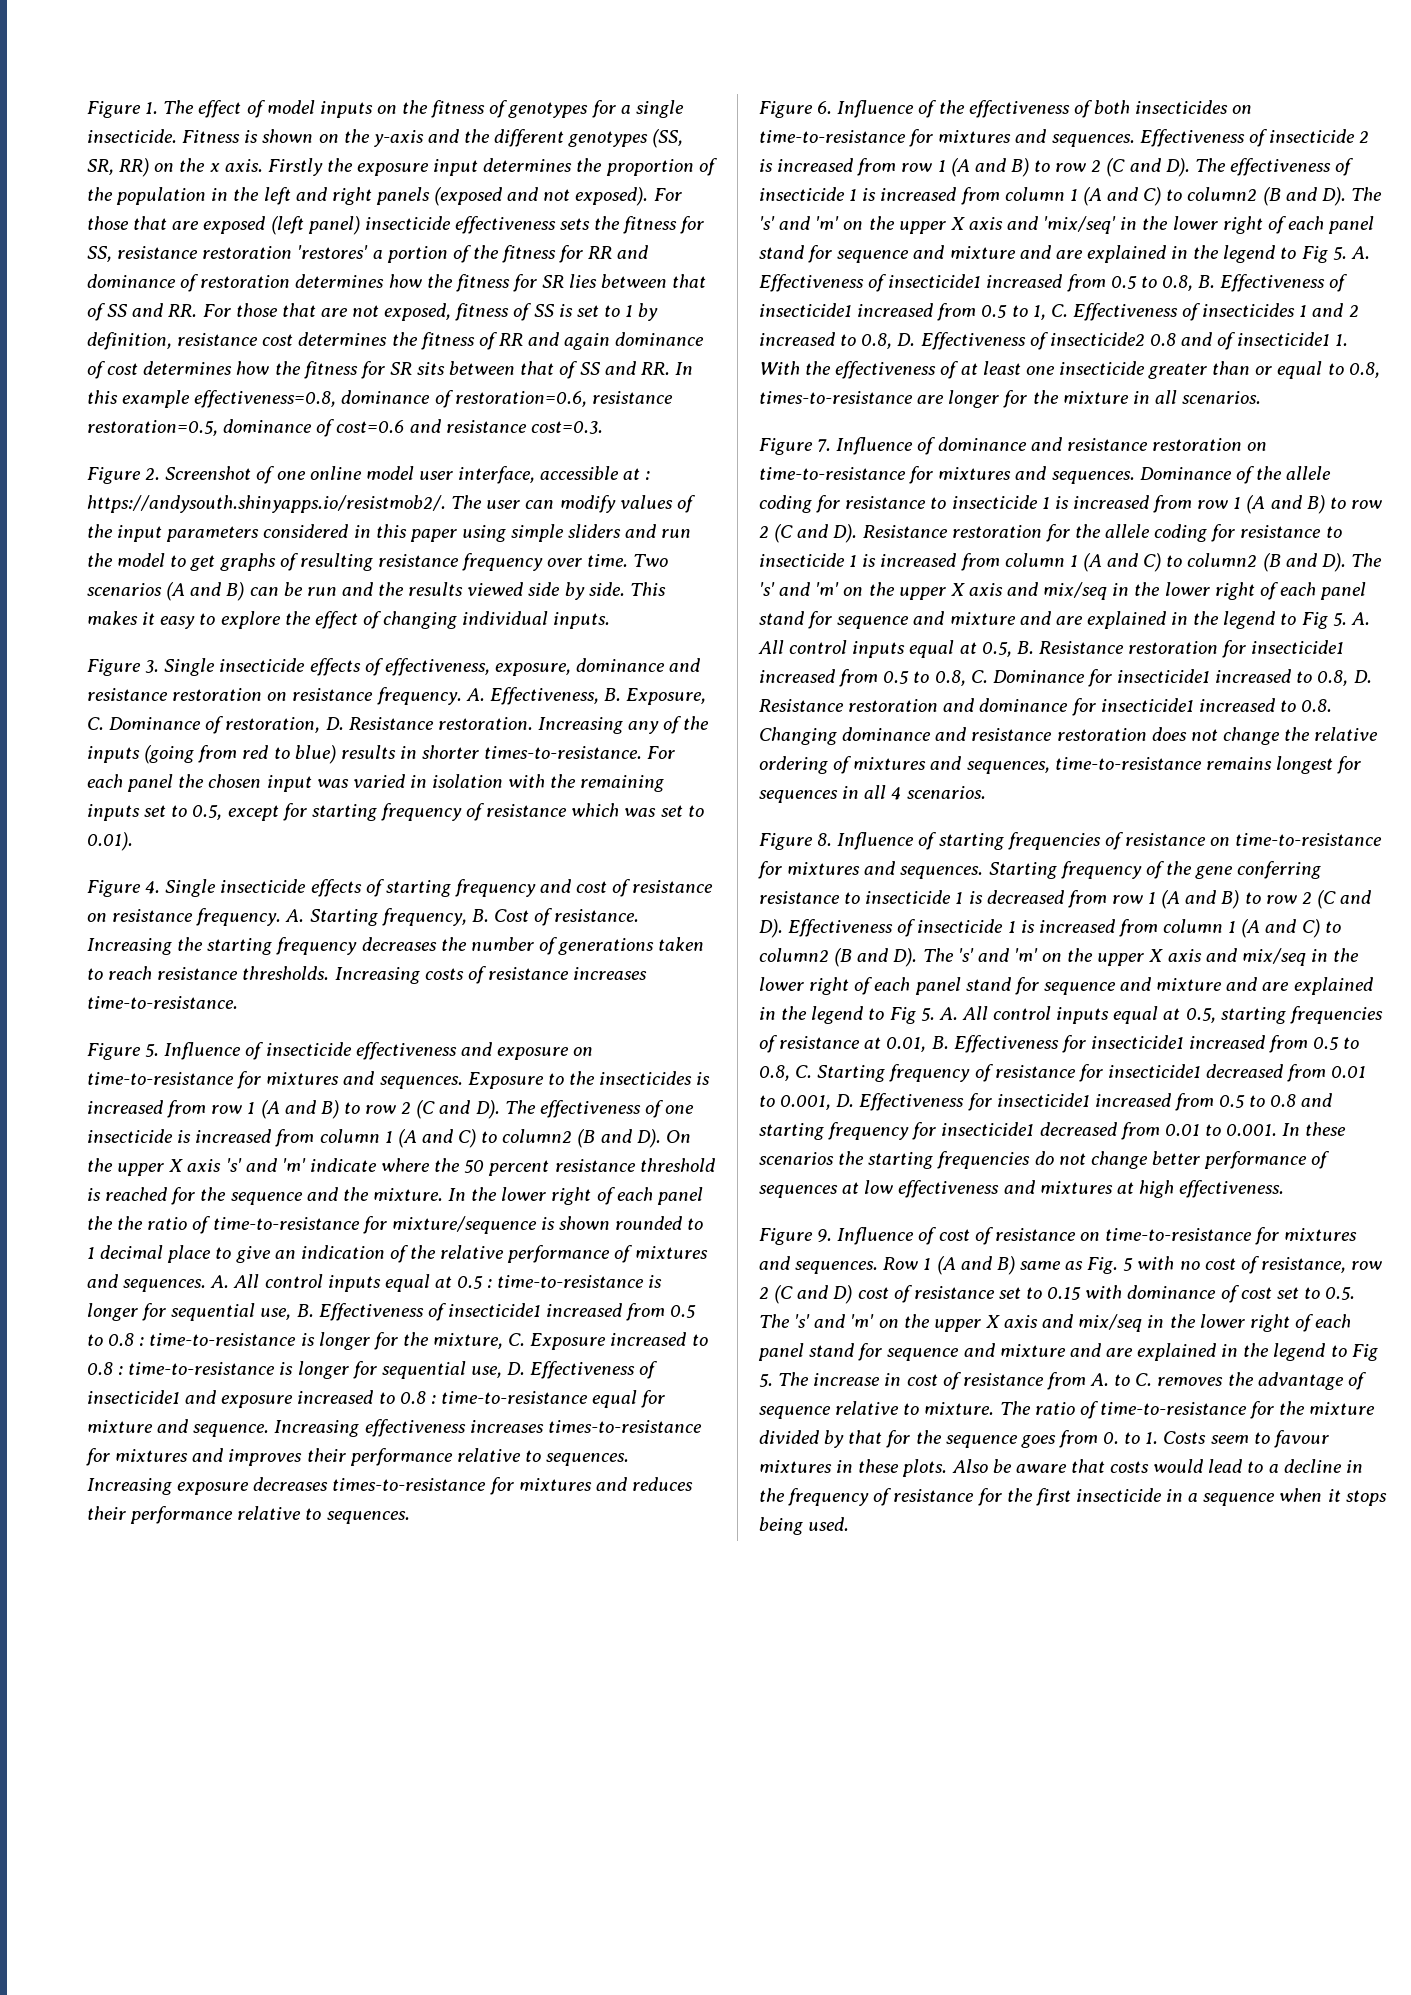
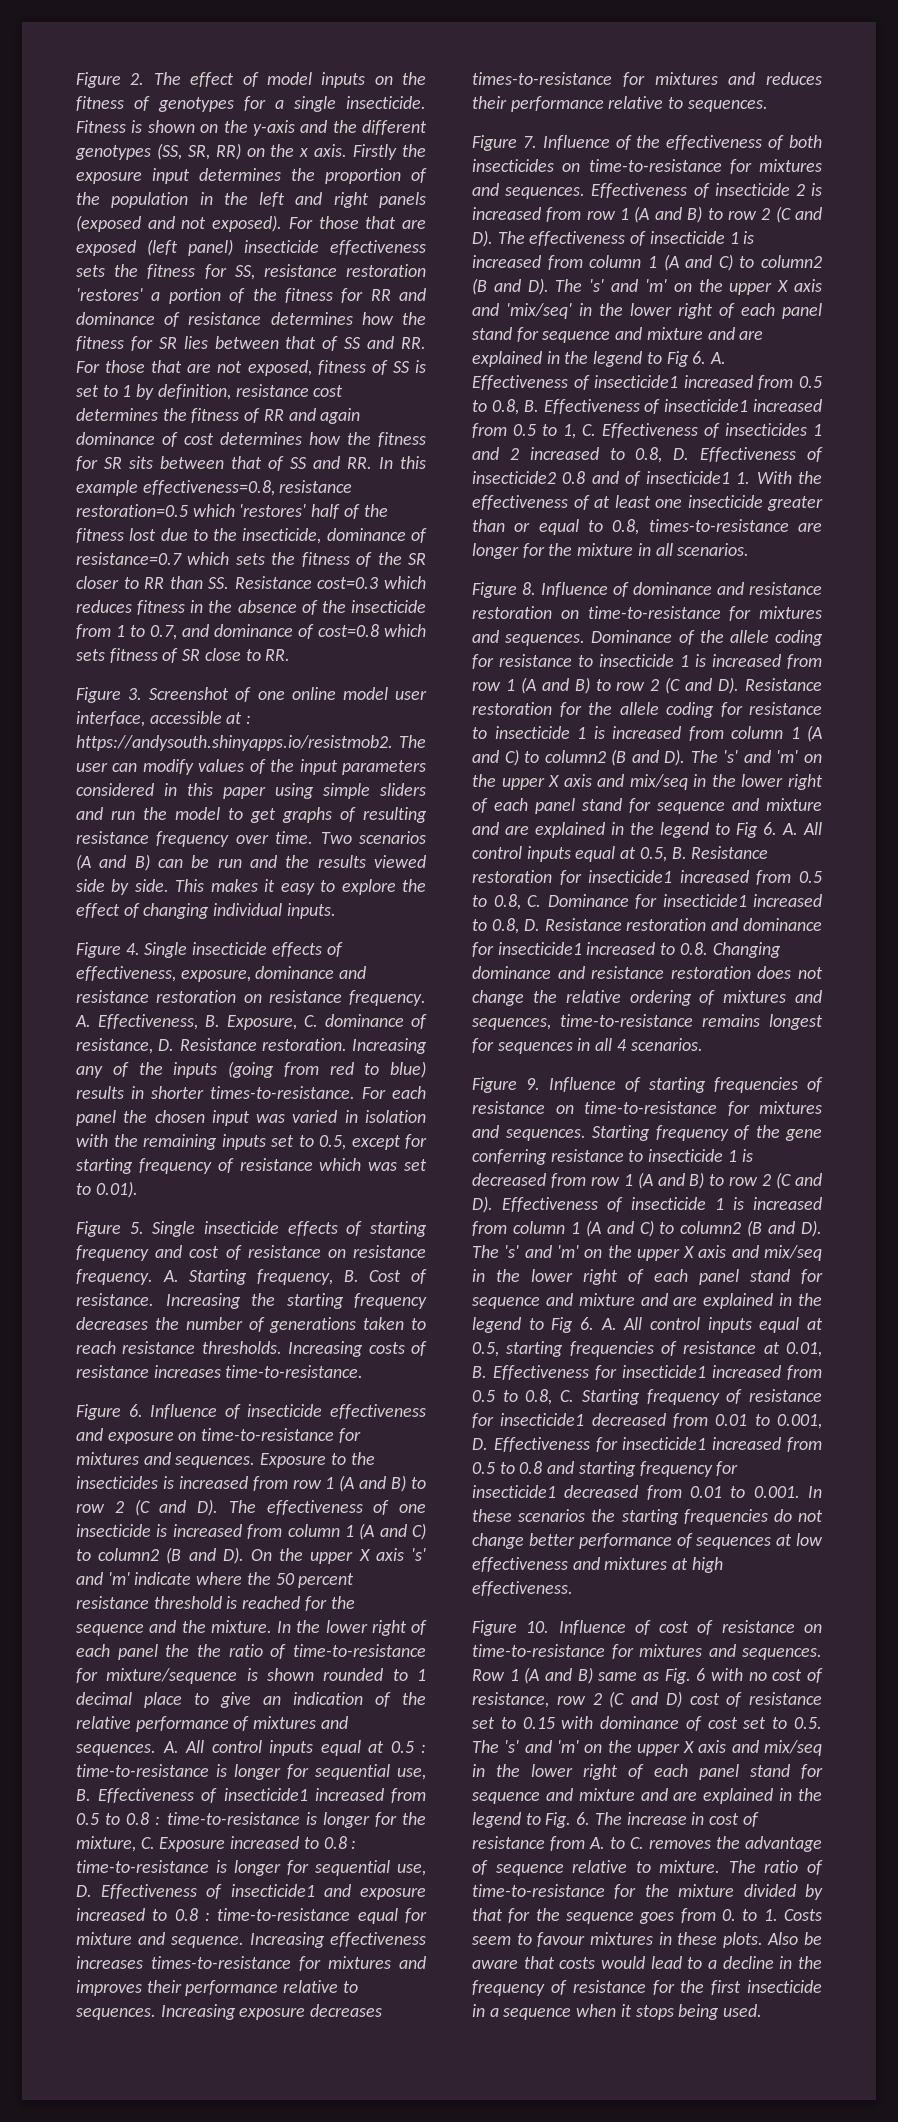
[87,101,159,118] Figure 1. -> [76,72,145,88] Figure 2.
[200,275,291,288] restoration -> [188,312,262,325] resistance
[341,390,673,408] [87,419,603,437] [87,467,161,484] dominance of restoration=0.6, resistance restoration=0.5, dominance of cost=0.6 and resistance cost=0.3. // Figure 2. -> [279,480,353,493] [76,504,388,519] [76,528,427,544] [76,552,427,567] [76,576,426,589] [76,600,426,615] [76,624,426,640] [76,648,291,663] [76,687,143,703] resistance restoration=0.5 which 'restores' half of the fitness lost due to the insecticide, dominance of resistance=0.7 which sets the fitness of the SR closer to RR than SS. Resistance cost=0.3 which reduces fitness in the absence of the insecticide from 1 to 0.7, and dominance of cost=0.8 which sets fitness of SR close to RR. // Figure 3.
[87,495,446,513] https://andysouth.shinyapps.io/resistmob2/. -> [76,735,393,751] https://andysouth.shinyapps.io/resistmob2.
[145,660,160,673] 3. -> [125,943,140,955] 4.
[109,716,321,734] Dominance of restoration, -> [325,1014,427,1029] [76,1038,153,1054] dominance of resistance,
[145,881,161,894] 4. -> [129,1222,144,1234] 5.
[145,1044,160,1057] 5. -> [128,1404,143,1417] 6.
[817,101,833,114] 6. -> [522,136,537,148] 7.
[1332,247,1347,260] 5. -> [692,351,707,364] 6.
[817,439,832,452] 7. -> [522,582,536,595] 8.
[1332,613,1347,626] 5. -> [763,822,777,835] 6.
[817,833,833,846] 8. -> [526,1078,540,1090] 9.
[920,1008,935,1021] 5. -> [580,1317,594,1330] 6.
[817,1229,833,1242] 9. -> [526,1621,550,1633] 10.
[1123,1258,1134,1271] 5 -> [696,1668,706,1681] 6
[1351,1344,1378,1361] [759,1374,773,1387] Fig 5. -> [545,1812,591,1828] Fig. 6.

